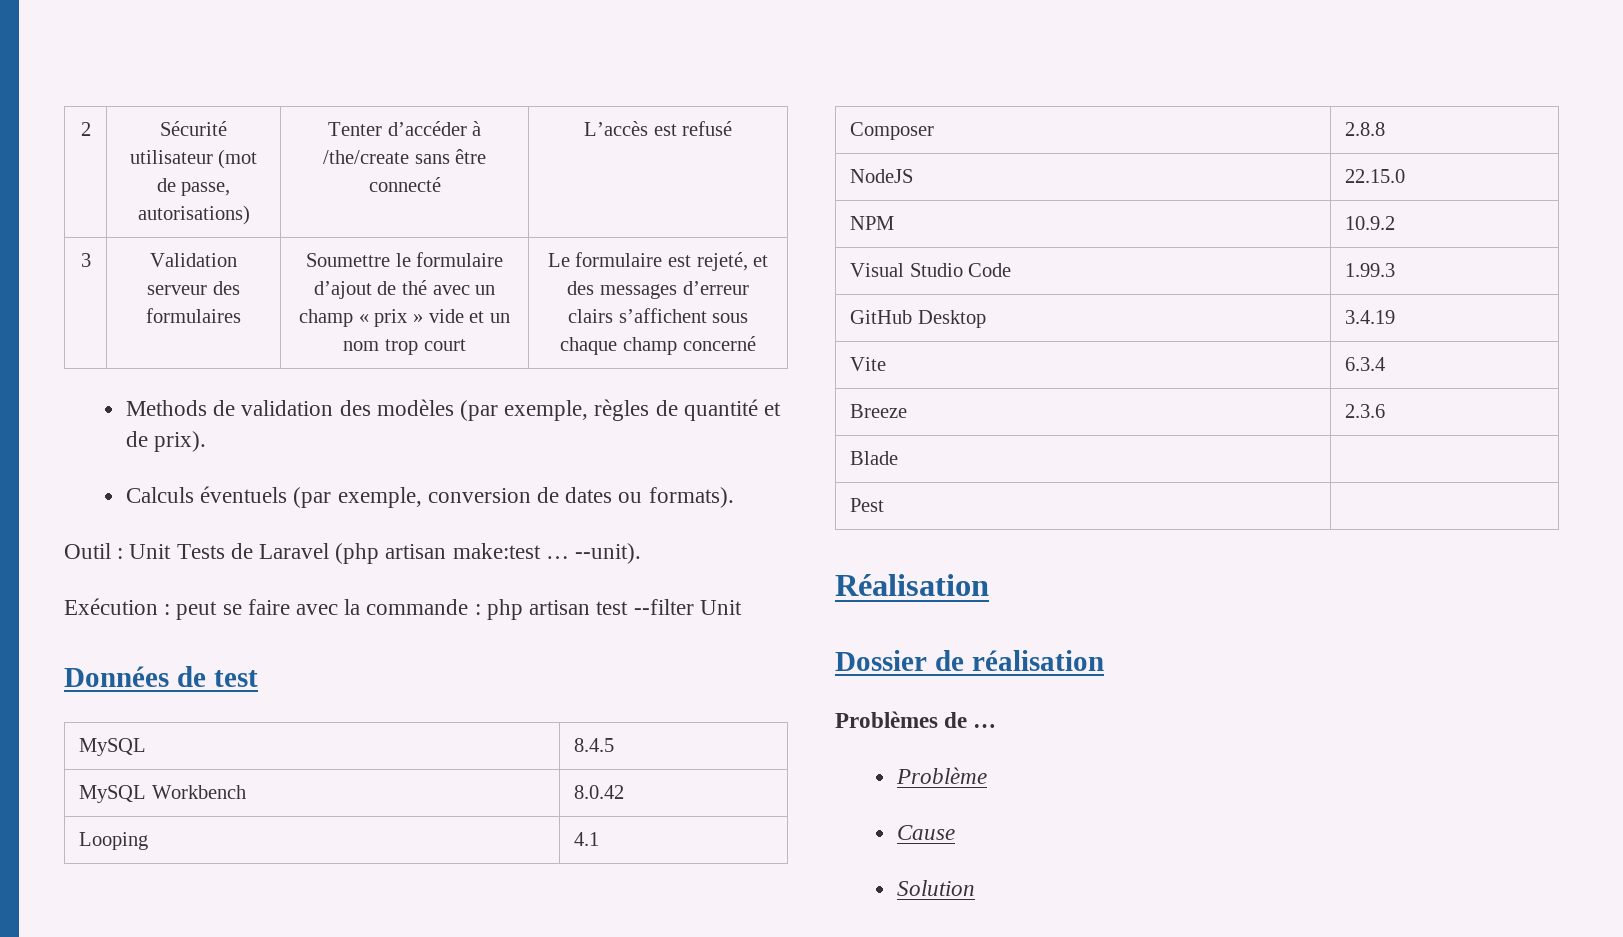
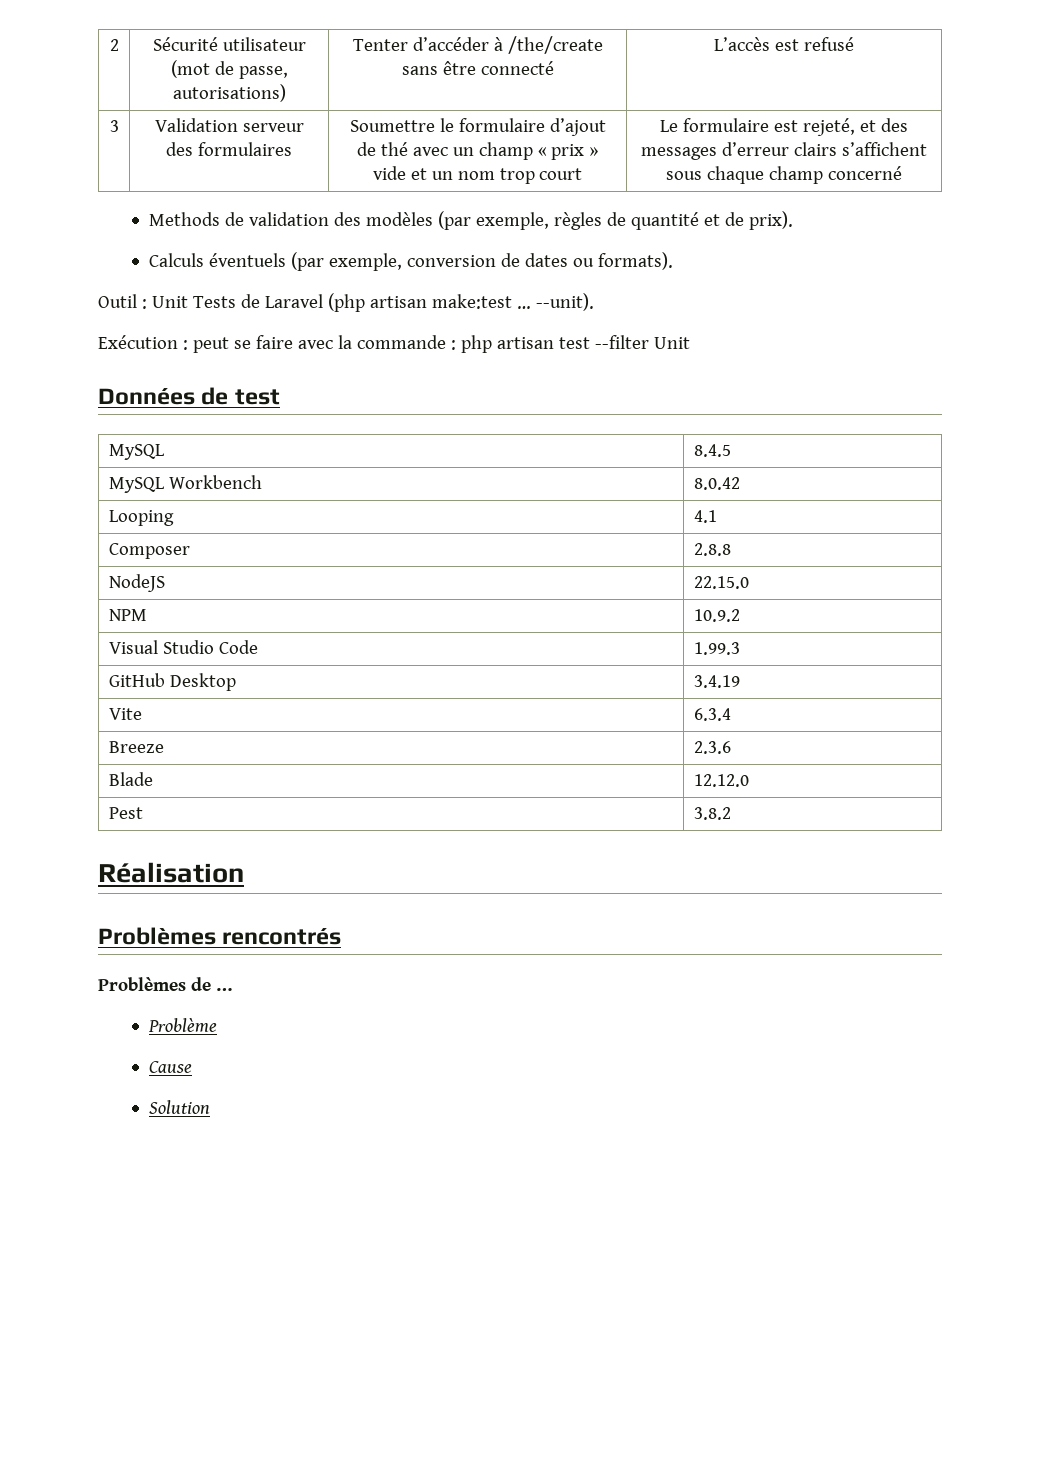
(899, 458) none -> [693,774,749,787] 12.12.0
(885, 505) none -> [693,807,731,820] 3.8.2
[835,650,1104,671] Dossier de réalisation -> [98,927,342,945] Problèmes rencontrés

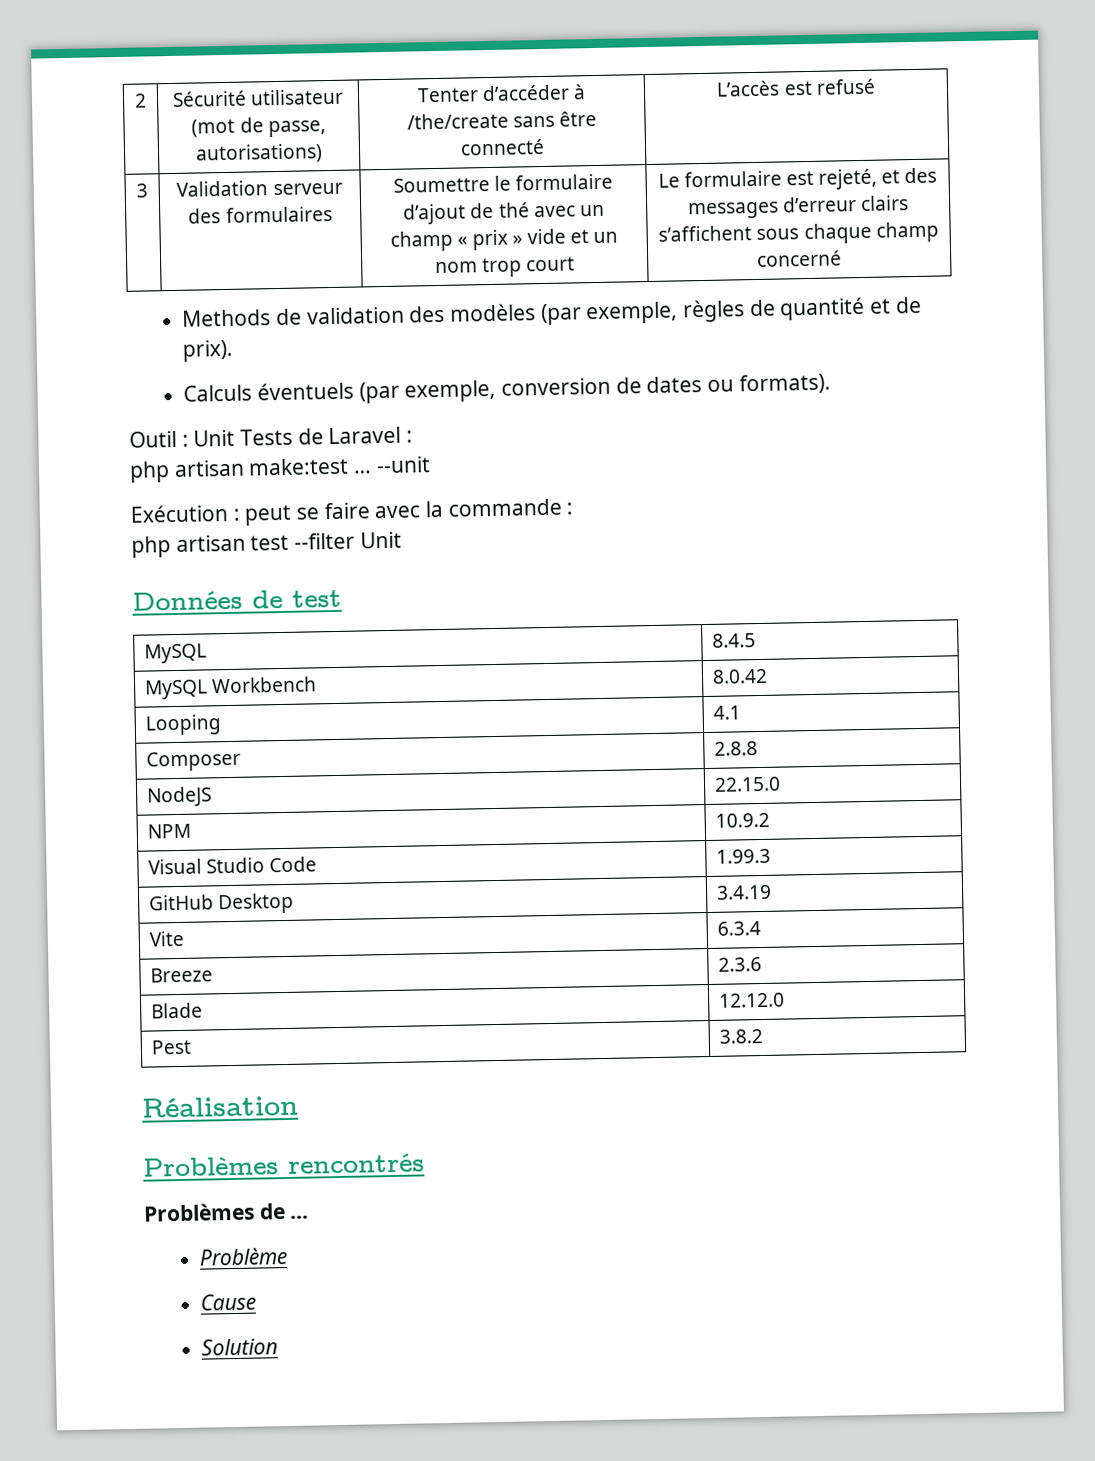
[327,293,365,312] (php -> [406,430,414,443] [129,461,170,483] : // php
[535,293,594,311] --unit). -> [375,456,431,474] --unit
(456, 345) none -> (574, 508) //

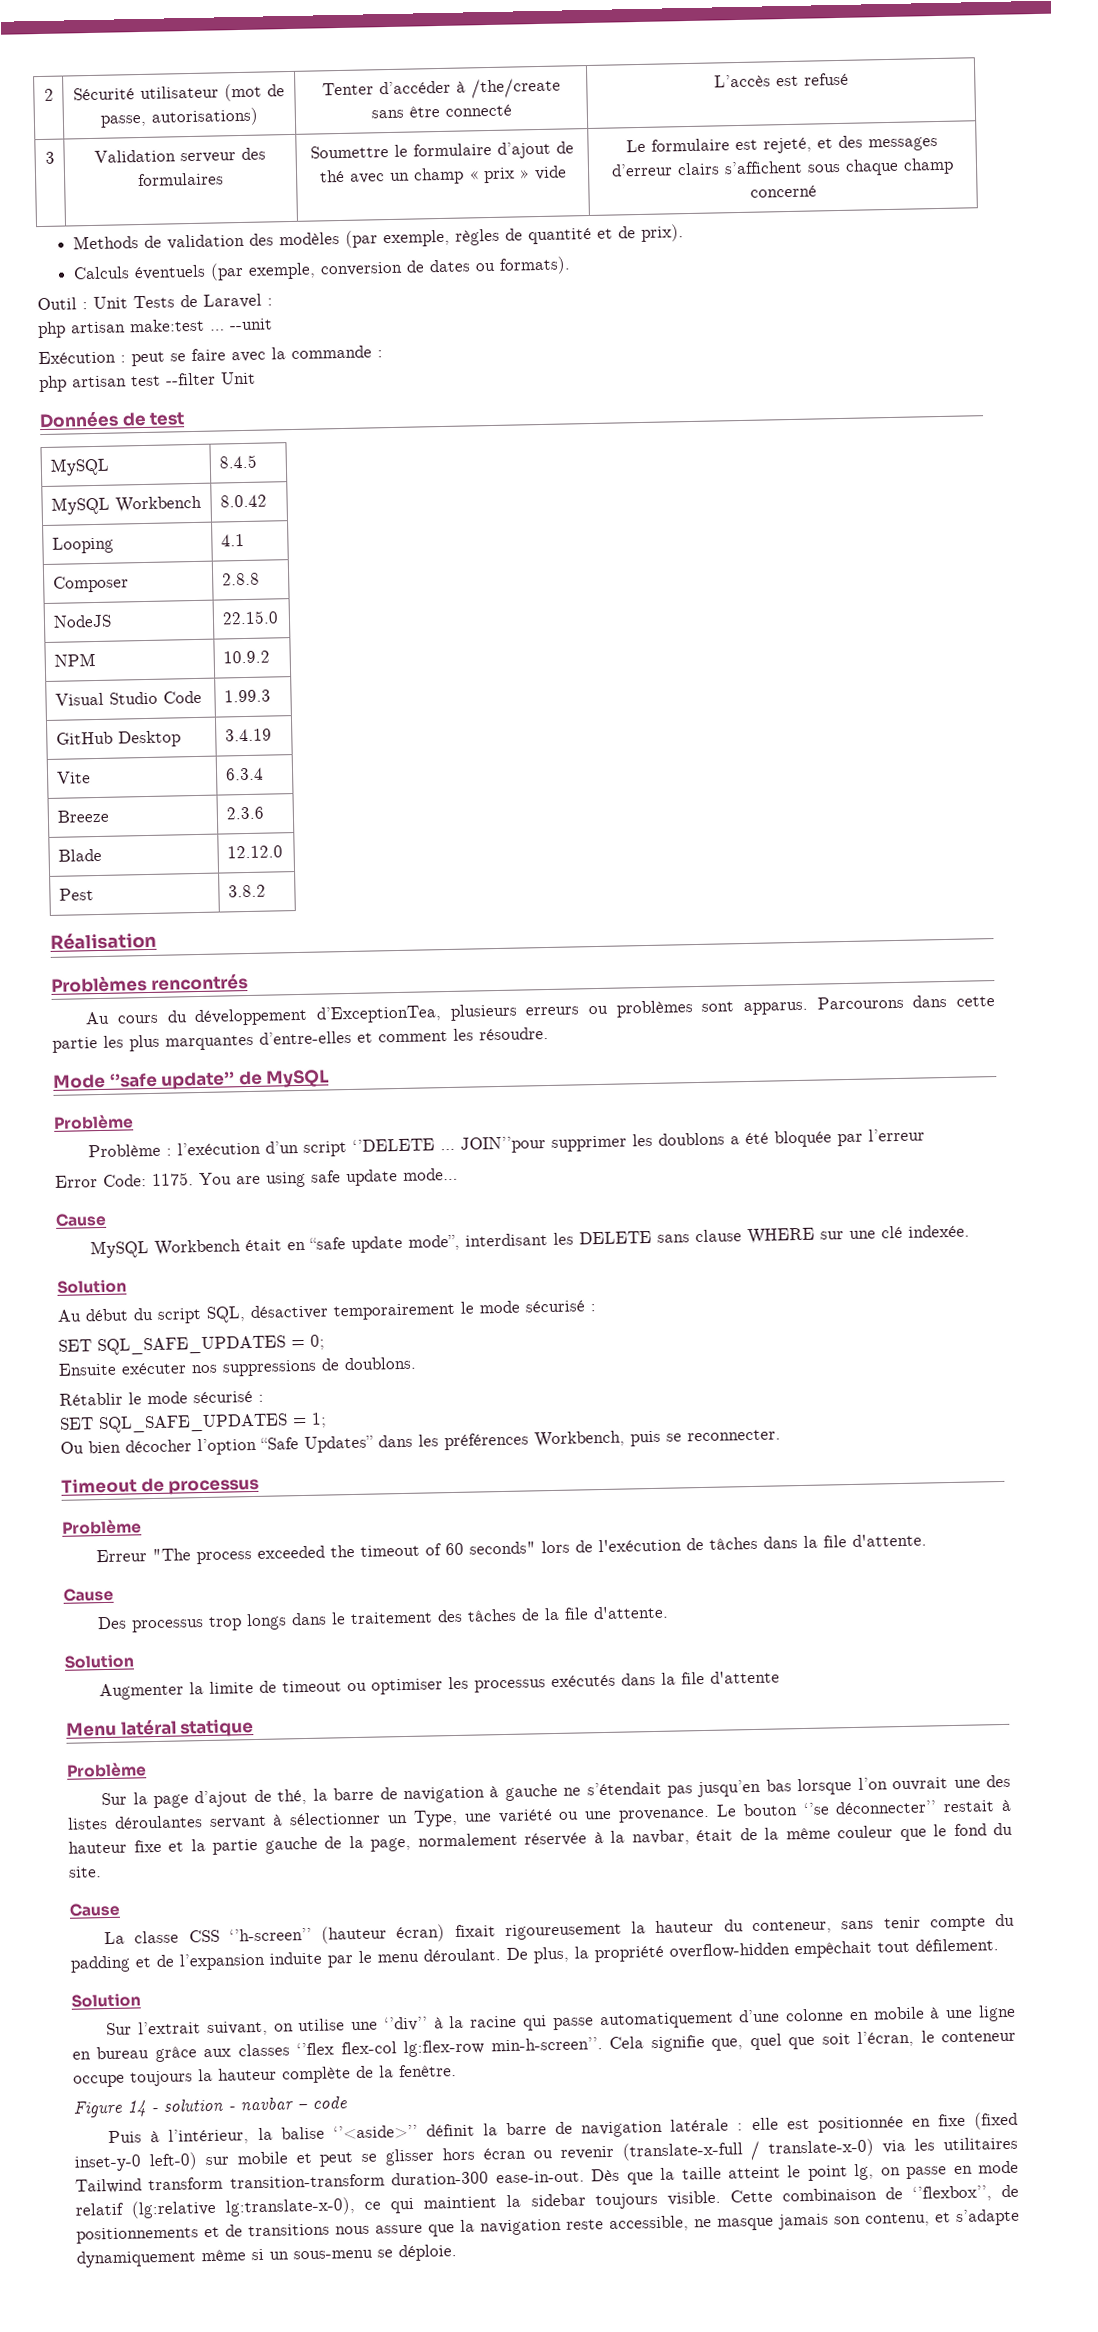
[570,229,619,244] [434,256,576,278] et un nom trop court -> (567, 173) none
[143,1202,310,1222] [199,1246,289,1266] [200,1293,257,1311] [201,1338,279,1356] Problèmes de … // Problème // Cause // Solution -> [85,994,996,1027] [52,1026,549,1053] [53,1069,331,1090] [53,1114,134,1130] [88,1128,926,1158] [55,1167,458,1188] [55,1212,107,1227] [90,1224,971,1259] [57,1279,127,1294] [57,1300,596,1324] [58,1334,325,1356] [58,1356,417,1377] [59,1390,264,1406] [59,1412,327,1434] [60,1429,781,1456] [61,1477,260,1495] [62,1519,142,1535] [96,1533,928,1565] [63,1587,114,1602] [97,1605,670,1633] [64,1654,134,1669] [99,1670,781,1701] [66,1718,255,1738] [66,1762,147,1778] [101,1774,1011,1809] [67,1799,1013,1830] [68,1822,1013,1855] [68,1866,102,1878] [69,1902,120,1917] [104,1913,1015,1945] [70,1938,999,1973] [71,1993,141,2008] [106,2004,1017,2037] [72,2030,1017,2063] [73,2064,457,2088] [73,2096,347,2118] [108,2111,1018,2145] [74,2136,1018,2172] [75,2160,1019,2194] [75,2184,1019,2219] [76,2208,1020,2244] [76,2244,457,2268] Au cours du développement d’ExceptionTea, plusieurs erreurs ou problèmes sont apparus. Parcourons dans cette partie les plus marquantes d’entre-elles et comment les résoudre. // Mode ‘’safe update’’ de MySQL // Problème // Problème : l’exécution d’un script ‘’DELETE … JOIN’’pour supprimer les doublons a été bloquée par l’erreur // Error Code: 1175. You are using safe update mode… // Cause // MySQL Workbench était en “safe update mode”, interdisant les DELETE sans clause WHERE sur une clé indexée. // Solution // Au début du script SQL, désactiver temporairement le mode sécurisé : // SET SQL_SAFE_UPDATES = 0; // Ensuite exécuter nos suppressions de doublons. // Rétablir le mode sécurisé : // SET SQL_SAFE_UPDATES = 1; // Ou bien décocher l’option “Safe Updates” dans les préférences Workbench, puis se reconnecter. // Timeout de processus // Problème // Erreur "The process exceeded the timeout of 60 seconds" lors de l'exécution de tâches dans la file d'attente. // Cause // Des processus trop longs dans le traitement des tâches de la file d'attente. // Solution // Augmenter la limite de timeout ou optimiser les processus exécutés dans la file d'attente // Menu latéral statique // Problème // Sur la page d’ajout de thé, la barre de navigation à gauche ne s’étendait pas jusqu’en bas lorsque l’on ouvrait une des listes déroulantes servant à sélectionner un Type, une variété ou une provenance. Le bouton ‘’se déconnecter’’ restait à hauteur fixe et la partie gauche de la page, normalement réservée à la navbar, était de la même couleur que le fond du site. // Cause // La classe CSS ‘’h-screen’’ (hauteur écran) fixait rigoureusement la hauteur du conteneur, sans tenir compte du padding et de l’expansion induite par le menu déroulant. De plus, la propriété overflow-hidden empêchait tout défilement. // Solution // Sur l’extrait suivant, on utilise une ‘’div’’ à la racine qui passe automatiquement d’une colonne en mobile à une ligne en bureau grâce aux classes ‘’flex flex-col lg:flex-row min-h-screen’’. Cela signifie que, quel que soit l’écran, le conteneur occupe toujours la hauteur complète de la fenêtre. // Figure 14 - solution - navbar – code // Puis à l’intérieur, la balise ‘’<aside>’’ définit la barre de navigation latérale : elle est positionnée en fixe (fixed inset-y-0 left-0) sur mobile et peut se glisser hors écran ou revenir (translate-x-full / translate-x-0) via les utilitaires Tailwind transform transition-transform duration-300 ease-in-out. Dès que la taille atteint le point lg, on passe en mode relatif (lg:relative lg:translate-x-0), ce qui maintient la sidebar toujours visible. Cette combinaison de ‘’flexbox’’, de positionnements et de transitions nous assure que la navigation reste accessible, ne masque jamais son contenu, et s’adapte dynamiquement même si un sous-menu se déploie.

